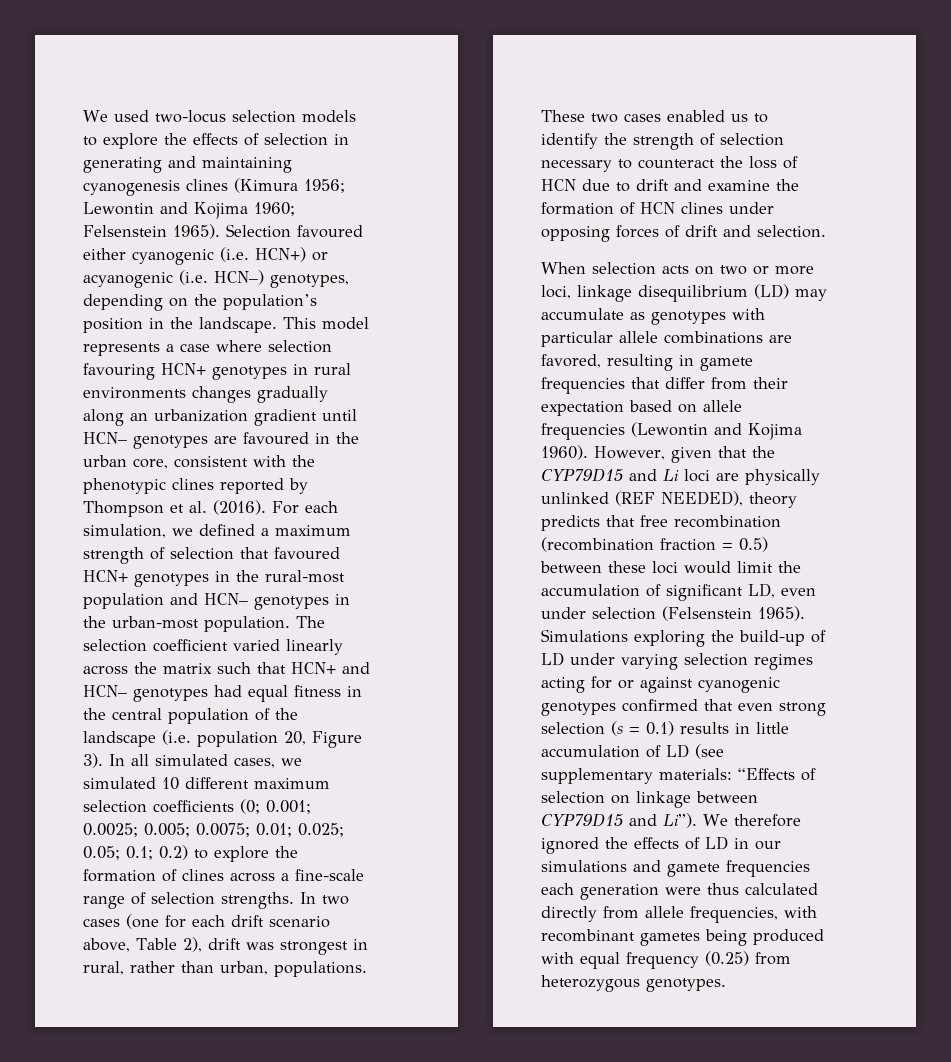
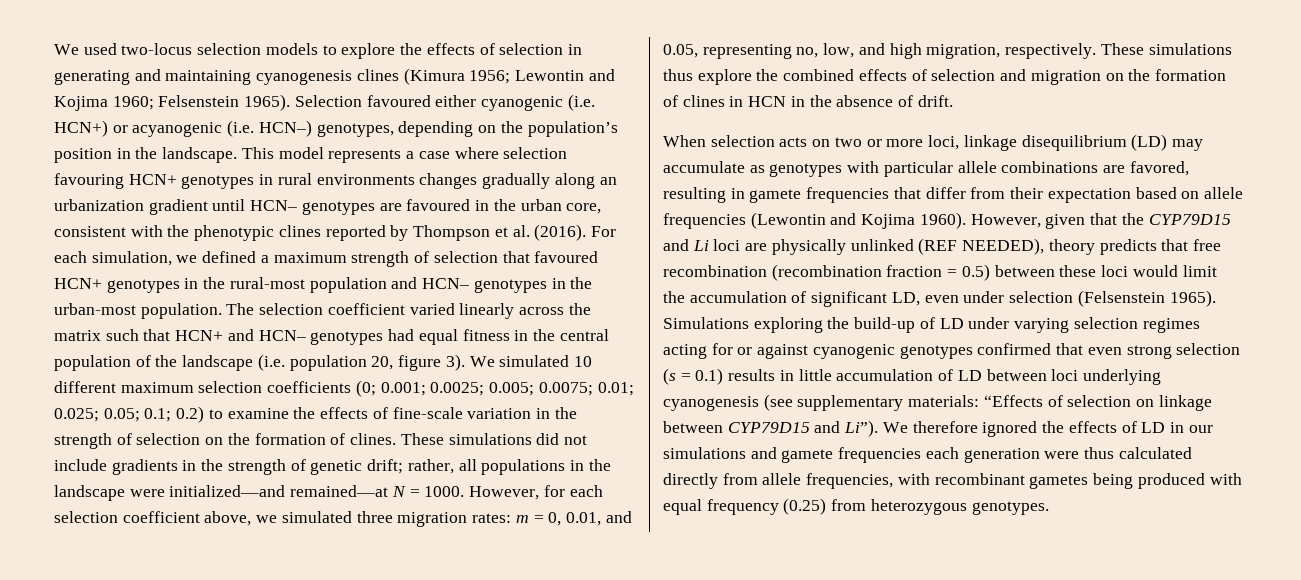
[312,731,362,748] [83,753,302,768] Figure 3). In all simulated cases, we -> [398,354,495,371] figure 3). We
[214,846,298,862] [83,869,364,882] [83,892,349,909] [83,914,330,929] [83,937,368,955] [83,961,367,977] [541,110,768,123] [541,133,784,150] [541,156,798,172] [541,179,799,192] [541,202,774,215] [541,225,826,242] explore the formation of clines across a fine-scale range of selection strengths. In two cases (one for each drift scenario above, Table 2), drift was strongest in rural, rather than urban, populations. These two cases enabled us to identify the strength of selection necessary to counteract the loss of HCN due to drift and examine the formation of HCN clines under opposing forces of drift and selection. -> [227,407,577,419] [54,433,587,449] [54,459,611,475] [54,485,603,501] [54,511,632,527] [663,43,1232,59] [663,69,1226,85] [663,95,953,107] examine the effects of fine-scale variation in the strength of selection on the formation of clines. These simulations did not include gradients in the strength of genetic drift; rather, all populations in the landscape were initialized—and remained—at N = 1000. However, for each selection coefficient above, we simulated three migration rates: m = 0, 0.01, and 0.05, representing no, low, and high migration, respectively. These simulations thus explore the combined effects of selection and migration on the formation of clines in HCN in the absence of drift.
(689, 751) none -> [986,369,1161,385] [663,396,759,411] between loci underlying cyanogenesis

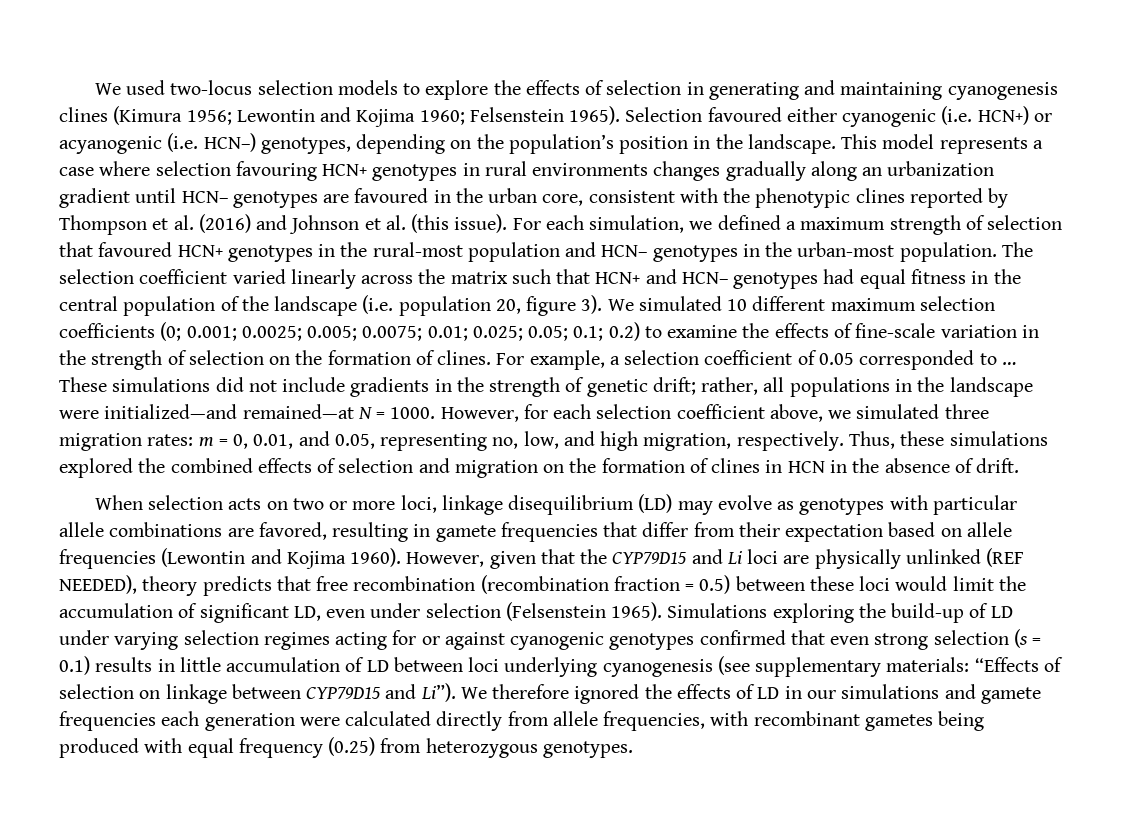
[534,224,587,241] (2016). -> [198,214,508,234] (2016) and Johnson et al. (this issue).
(397, 439) none -> [496,350,1016,370] For example, a selection coefficient of 0.05 corresponded to …
[1100,43,1232,55] [663,69,752,85] These simulations thus explore -> [848,431,1048,449] [59,458,133,478] Thus, these simulations explored
[663,161,745,173] accumulate -> [717,495,772,510] evolve
[1084,447,1115,459] thus -> (340, 721) none

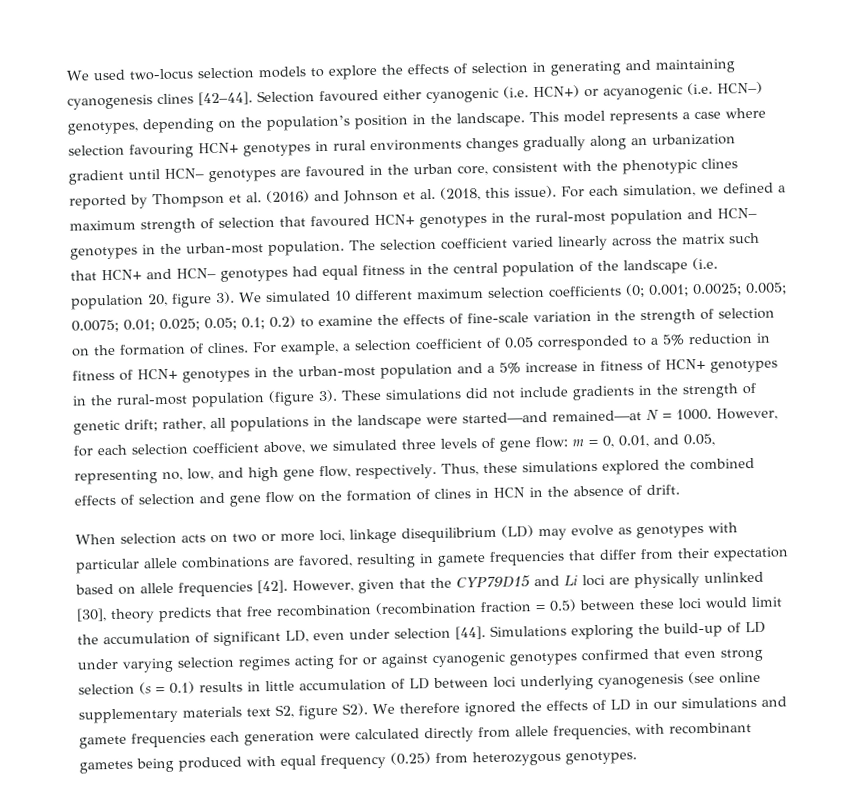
[113,106,621,127] (Kimura 1956; Lewontin and Kojima 1960; Felsenstein 1965). -> [198,91,253,106] [42–44].
[411,214,450,233] (this -> [440,187,510,201] (2018, this
[1001,362,1016,365] … -> [650,332,771,346] [72,358,778,383] [72,389,338,408] a 5% reduction in fitness of HCN+ genotypes in the urban-most population and a 5% increase in fitness of HCN+ genotypes in the rural-most population (figure 3).
[104,404,238,419] initialized—and -> [462,411,548,424] started—and
[59,433,194,451] migration rates: -> [440,436,568,452] levels of gene flow:
[643,433,732,451] migration, -> [282,465,351,481] gene flow,
[454,460,538,478] migration -> [229,491,295,507] gene flow
[161,548,402,569] (Lewontin and Kojima 1960). -> [257,579,288,594] [42].
[986,548,1025,567] [59,575,137,594] (REF NEEDED), -> [76,608,107,622] [30],
[505,602,663,621] (Felsenstein 1965). -> [455,626,486,640] [44].
[755,657,1063,677] [59,683,456,704] supplementary materials: “Effects of selection on linkage between CYP79D15 and Li”). -> [719,671,761,684] [78,703,368,724] online supplementary materials text S2, figure S2).

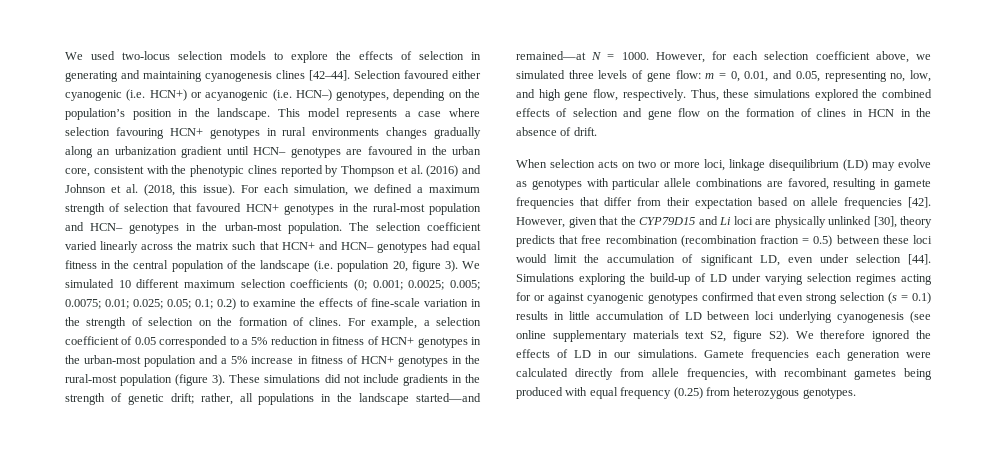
[426,416,458,425] were -> (410, 399) none
[680,696,787,710] [79,735,127,749] simulations and gamete -> [637,349,744,358] simulations. Gamete

